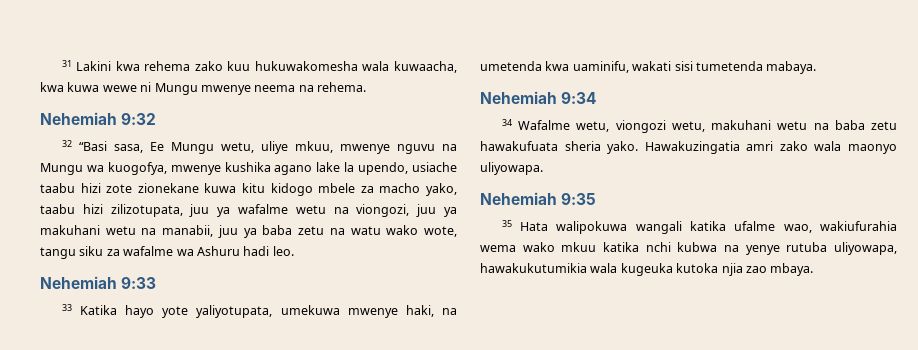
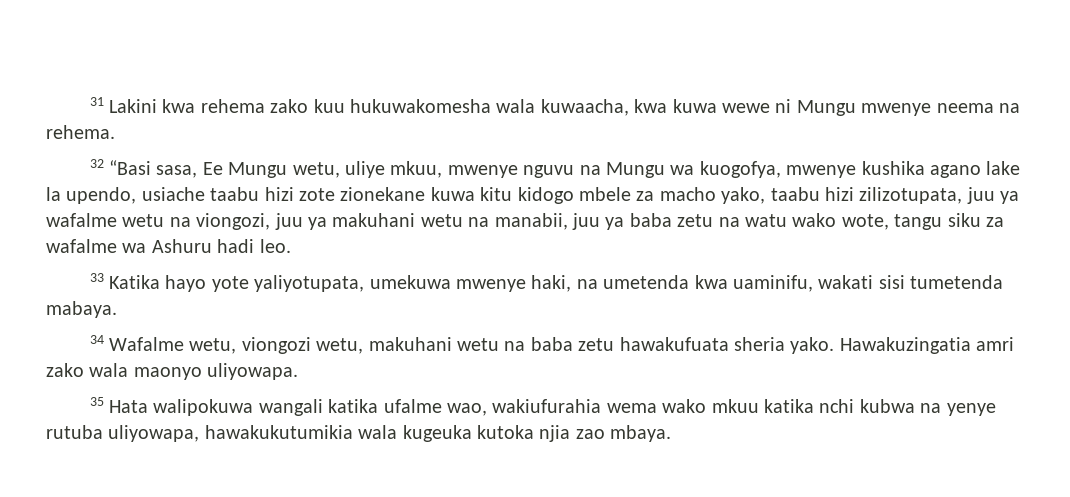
[40,112,157,125] // Nehemiah 9:32 -> (115, 132) none
[40,276,157,289] // Nehemiah 9:33 -> (291, 246) none
[480,91,597,104] // Nehemiah 9:34 -> (117, 309) none
[480,192,597,205] // Nehemiah 9:35 -> (299, 371) none

